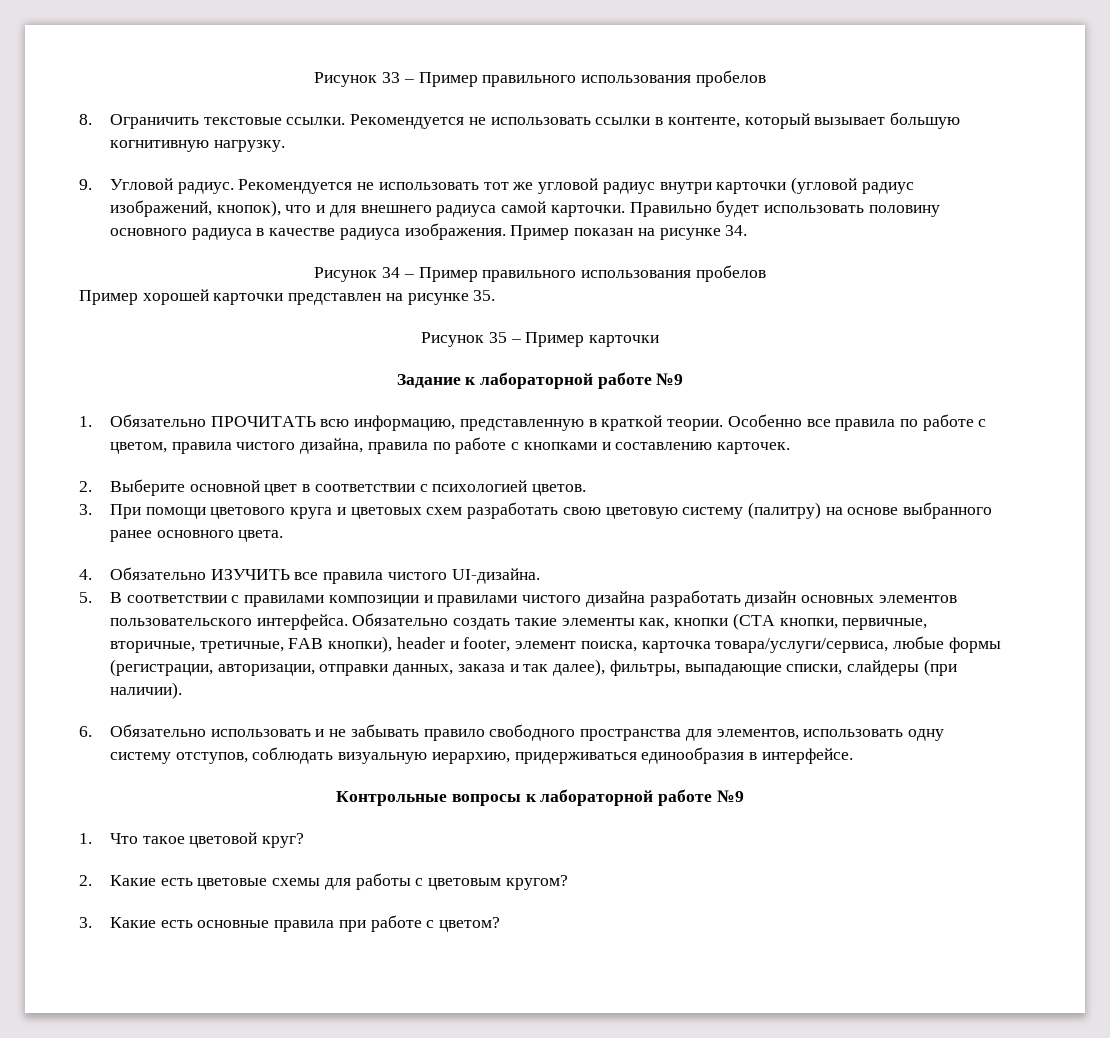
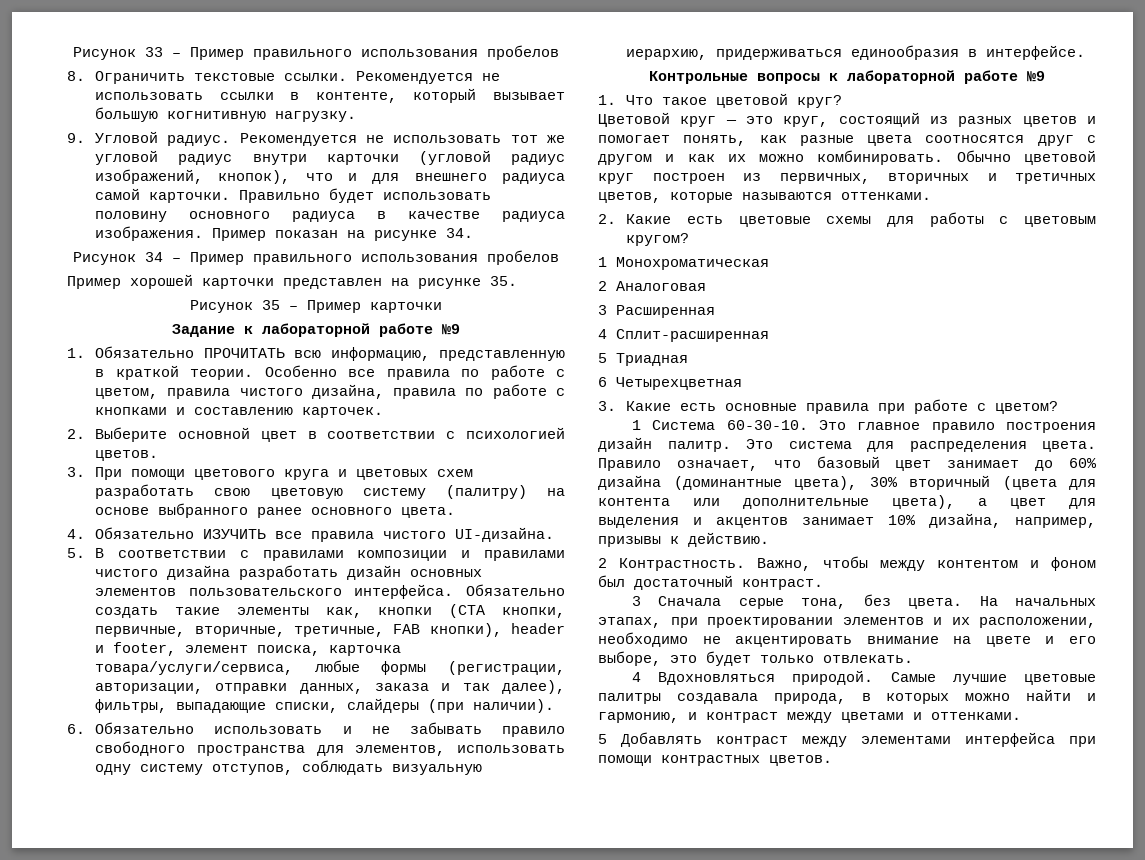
(305, 840) none -> [598,112,1096,127] [598,135,1096,146] [598,150,1096,165] [598,173,1096,184] [598,192,931,203] // Цветовой круг — это круг, состоящий из разных цветов и помогает понять, как разные цвета соотносятся друг с другом и как их можно комбинировать. Обычно цветовой круг построен из первичных, вторичных и третичных цветов, которые называются оттенками.
(568, 882) none -> [598,257,769,270] [598,281,706,291] [598,305,715,318] [598,329,769,342] [598,353,688,366] [598,377,742,390] // 1 Монохроматическая // 2 Аналоговая // 3 Расширенная // 4 Сплит-расширенная // 5 Триадная // 6 Четырехцветная
(501, 924) none -> [631,420,1096,433] [598,437,1096,452] [598,456,1097,471] [598,475,1096,490] [598,495,1096,509] [598,513,1096,528] [598,532,769,547] [598,556,1096,571] [598,575,823,590] [631,594,1096,609] [598,617,1096,628] [598,632,1096,647] [598,651,913,666] [631,670,1096,685] [598,689,1096,704] [598,712,1021,723] [598,732,1096,747] [598,755,832,766] // 1 Система 60-30-10. Это главное правило построения дизайн палитр. Это система для распределения цвета. Правило означает, что базовый цвет занимает до 60% дизайна (доминантные цвета), 30% вторичный (цвета для контента или дополнительные цвета), а цвет для выделения и акцентов занимает 10% дизайна, например, призывы к действию. // 2 Контрастность. Важно, чтобы между контентом и фоном был достаточный контраст. // 3 Сначала серые тона, без цвета. На начальных этапах, при проектировании элементов и их расположении, необходимо не акцентировать внимание на цвете и его выборе, это будет только отвлекать. // 4 Вдохновляться природой. Самые лучшие цветовые палитры создавала природа, в которых можно найти и гармонию, и контраст между цветами и оттенками. // 5 Добавлять контраст между элементами интерфейса при помощи контрастных цветов.

